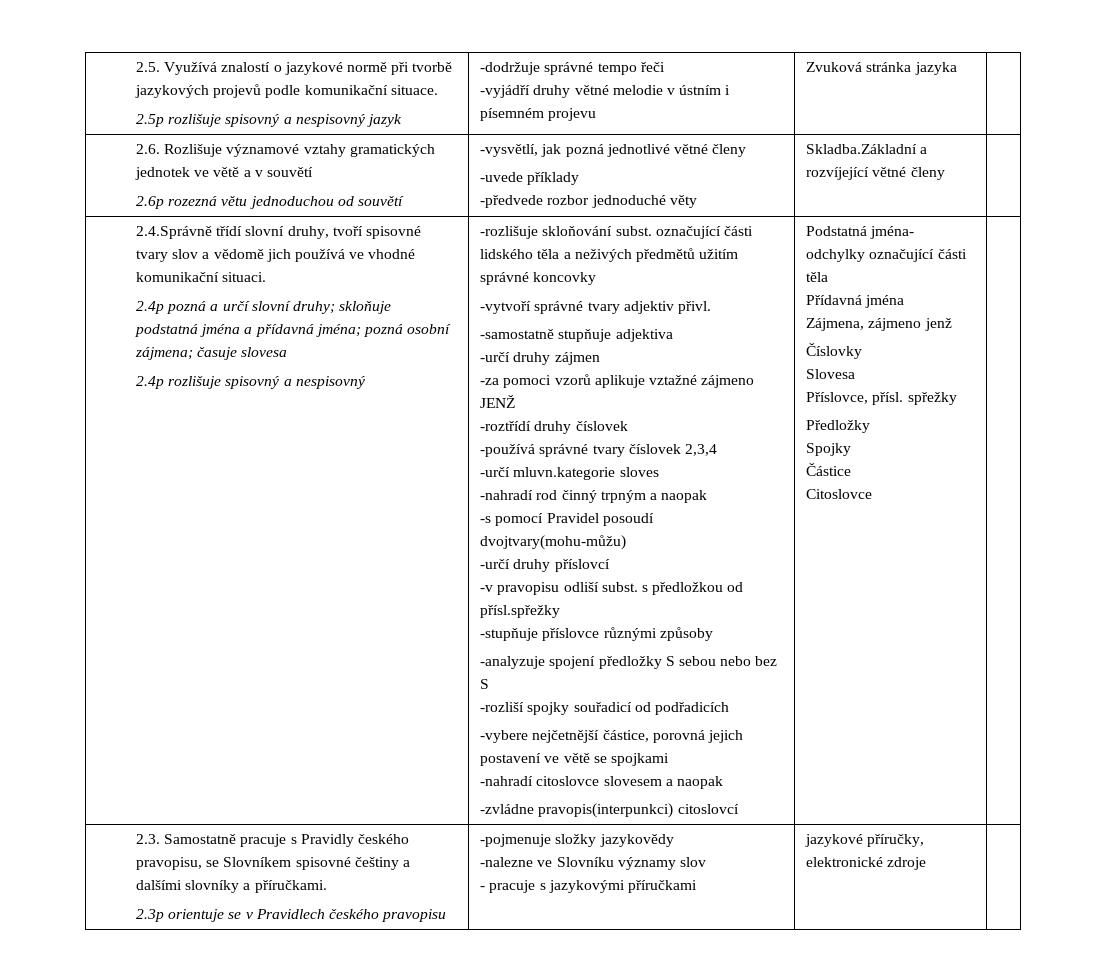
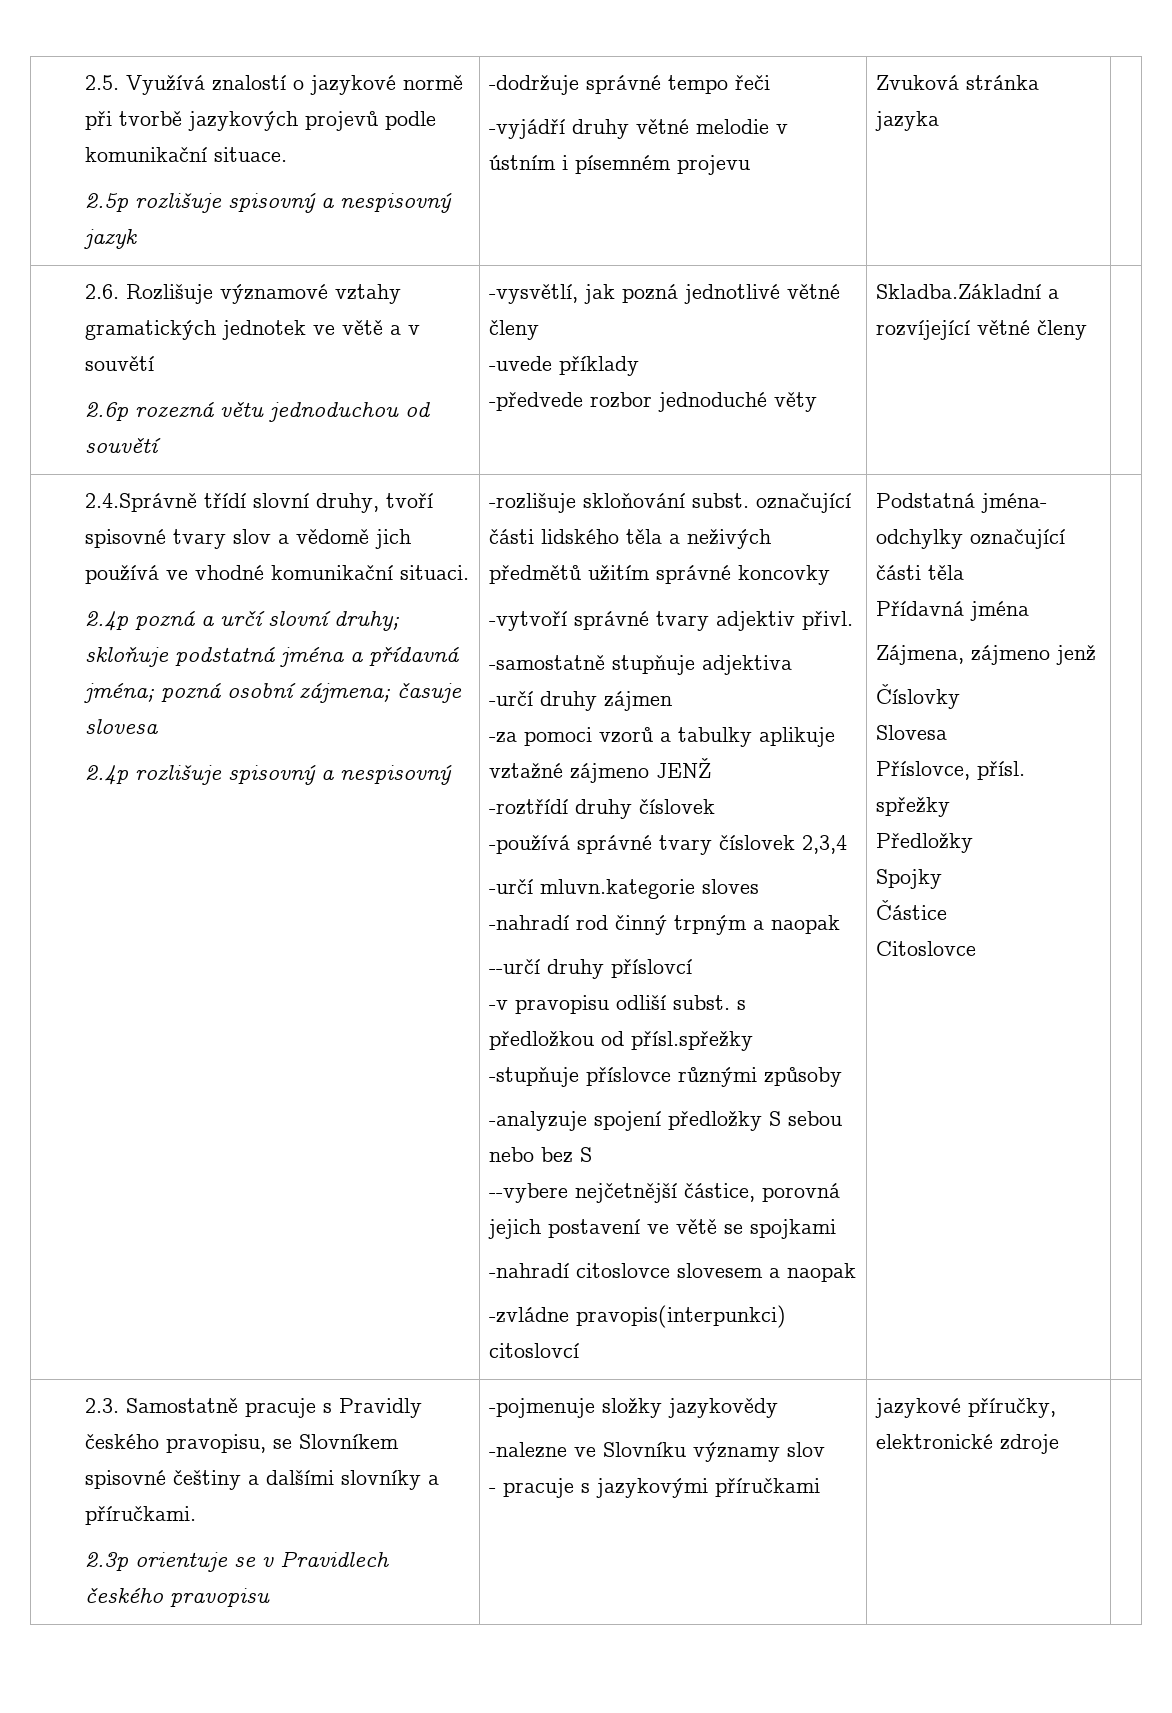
(591, 379) none -> [659,727,752,747] a tabulky
[480,513,654,526] [480,535,627,550] [480,559,511,569] -s pomocí Pravidel posoudí dvojtvary(mohu-můžu) // -určí -> [488,959,540,974] --určí
[480,702,730,715] [480,730,529,743] -rozliší spojky souřadicí od podřadicích // -vybere -> [488,1183,568,1203] --vybere

